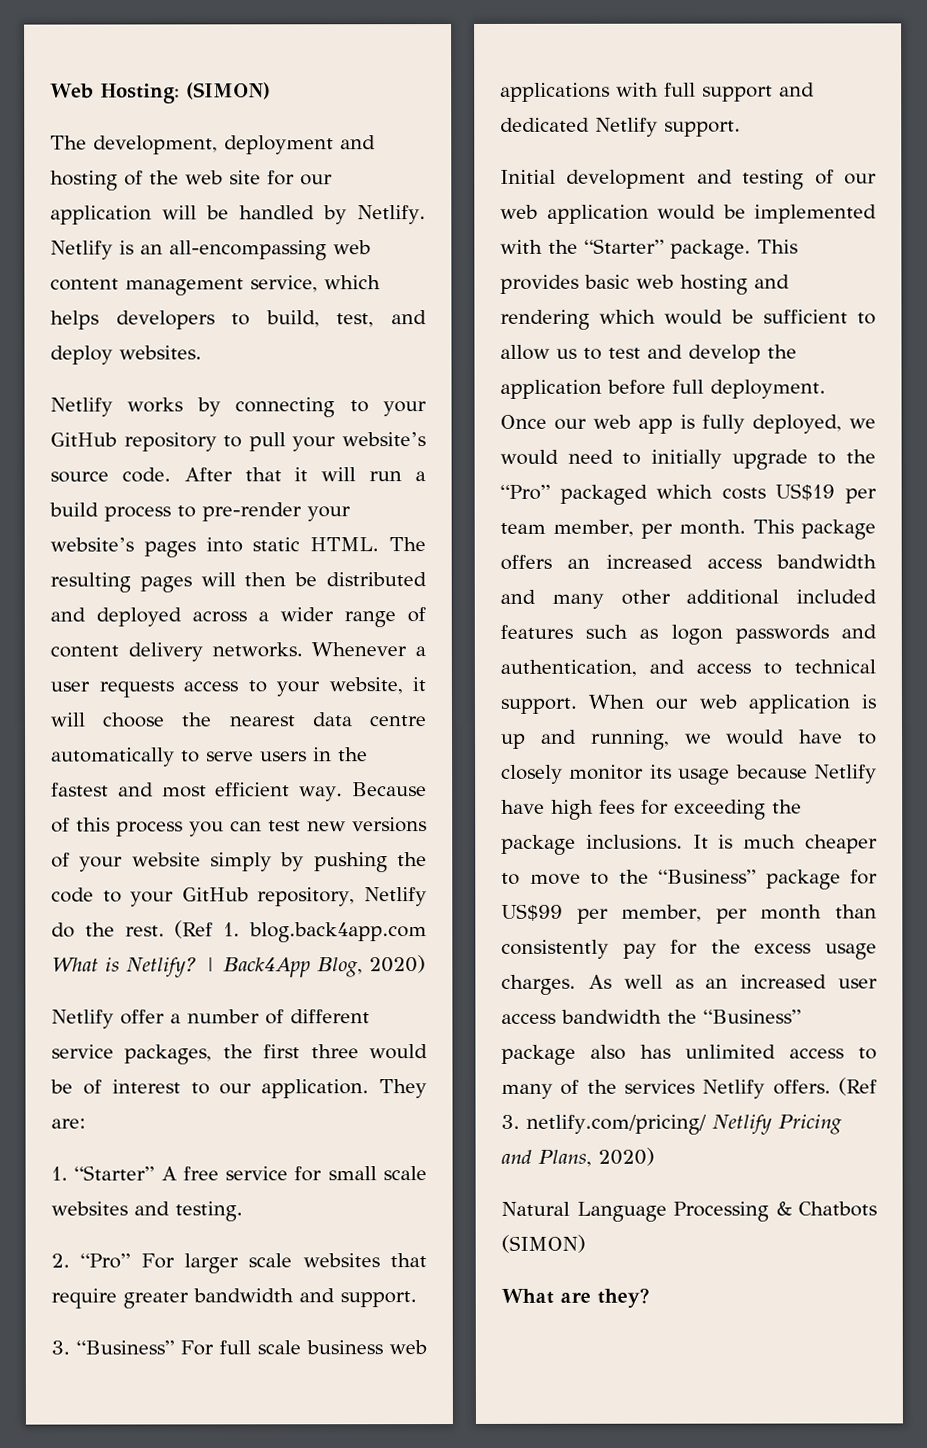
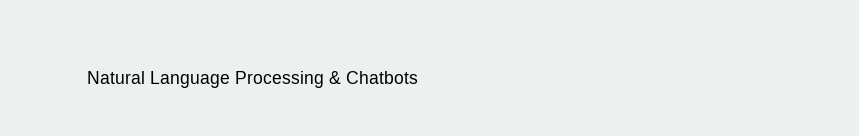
[50,82,271,104] [50,135,376,155] [50,170,333,191] [50,205,427,225] [50,240,371,261] [50,275,381,296] [50,310,427,330] [50,345,202,365] [50,397,427,418] [50,432,426,452] [50,467,426,483] [49,502,351,522] [50,537,427,558] [50,572,428,593] [50,607,426,628] [50,642,426,662] [50,677,426,698] [50,712,427,728] [51,747,368,767] [51,782,427,802] [51,817,427,837] [51,852,427,873] [51,887,427,907] [51,920,427,943] [51,955,426,978] [51,1009,370,1029] [51,1044,428,1065] [50,1079,428,1099] [51,1118,86,1129] [51,1165,427,1182] [51,1201,243,1222] [51,1253,427,1274] [51,1288,417,1309] [51,1340,427,1356] [500,82,815,102] [500,117,741,137] [500,169,877,190] [500,204,877,224] [500,238,798,260] [500,274,790,295] [500,309,876,330] [500,344,797,364] [500,379,826,399] [500,414,876,434] [500,449,876,470] [500,483,877,505] [500,519,876,540] [500,554,877,570] [500,589,877,609] [500,624,877,645] [500,659,876,677] [500,694,876,714] [501,729,877,750] [501,764,877,785] [501,799,802,820] [501,834,878,855] [501,869,878,890] [501,903,877,924] [501,939,877,960] [501,974,878,995] [501,1009,801,1024] [501,1044,877,1065] [501,1077,877,1099] [501,1114,842,1135] [501,1147,655,1167] Web Hosting: (SIMON) // The development, deployment and hosting of the web site for our application will be handled by Netlify. Netlify is an all-encompassing web content management service, which helps developers to build, test, and deploy websites. // Netlify works by connecting to your GitHub repository to pull your website’s source code. After that it will run a build process to pre-render your website’s pages into static HTML. The resulting pages will then be distributed and deployed across a wider range of content delivery networks. Whenever a user requests access to your website, it will choose the nearest data centre automatically to serve users in the fastest and most efficient way. Because of this process you can test new versions of your website simply by pushing the code to your GitHub repository, Netlify do the rest. (Ref 1. blog.back4app.com What is Netlify? | Back4App Blog, 2020) // Netlify offer a number of different service packages, the first three would be of interest to our application. They are: // 1. “Starter” A free service for small scale websites and testing. // 2. “Pro” For larger scale websites that require greater bandwidth and support. // 3. “Business” For full scale business web applications with full support and dedicated Netlify support. // Initial development and testing of our web application would be implemented with the “Starter” package. This provides basic web hosting and rendering which would be sufficient to allow us to test and develop the application before full deployment. Once our web app is fully deployed, we would need to initially upgrade to the “Pro” packaged which costs US$19 per team member, per month. This package offers an increased access bandwidth and many other additional included features such as logon passwords and authentication, and access to technical support. When our web application is up and running, we would have to closely monitor its usage because Netlify have high fees for exceeding the package inclusions. It is much cheaper to move to the “Business” package for US$99 per member, per month than consistently pay for the excess usage charges. As well as an increased user access bandwidth the “Business” package also has unlimited access to many of the services Netlify offers. (Ref 3. netlify.com/pricing/ Netlify Pricing and Plans, 2020) // -> (87, 77) none
[501,1234,586,1253] [501,1287,650,1308] (SIMON) // What are they? -> (418, 77) none

